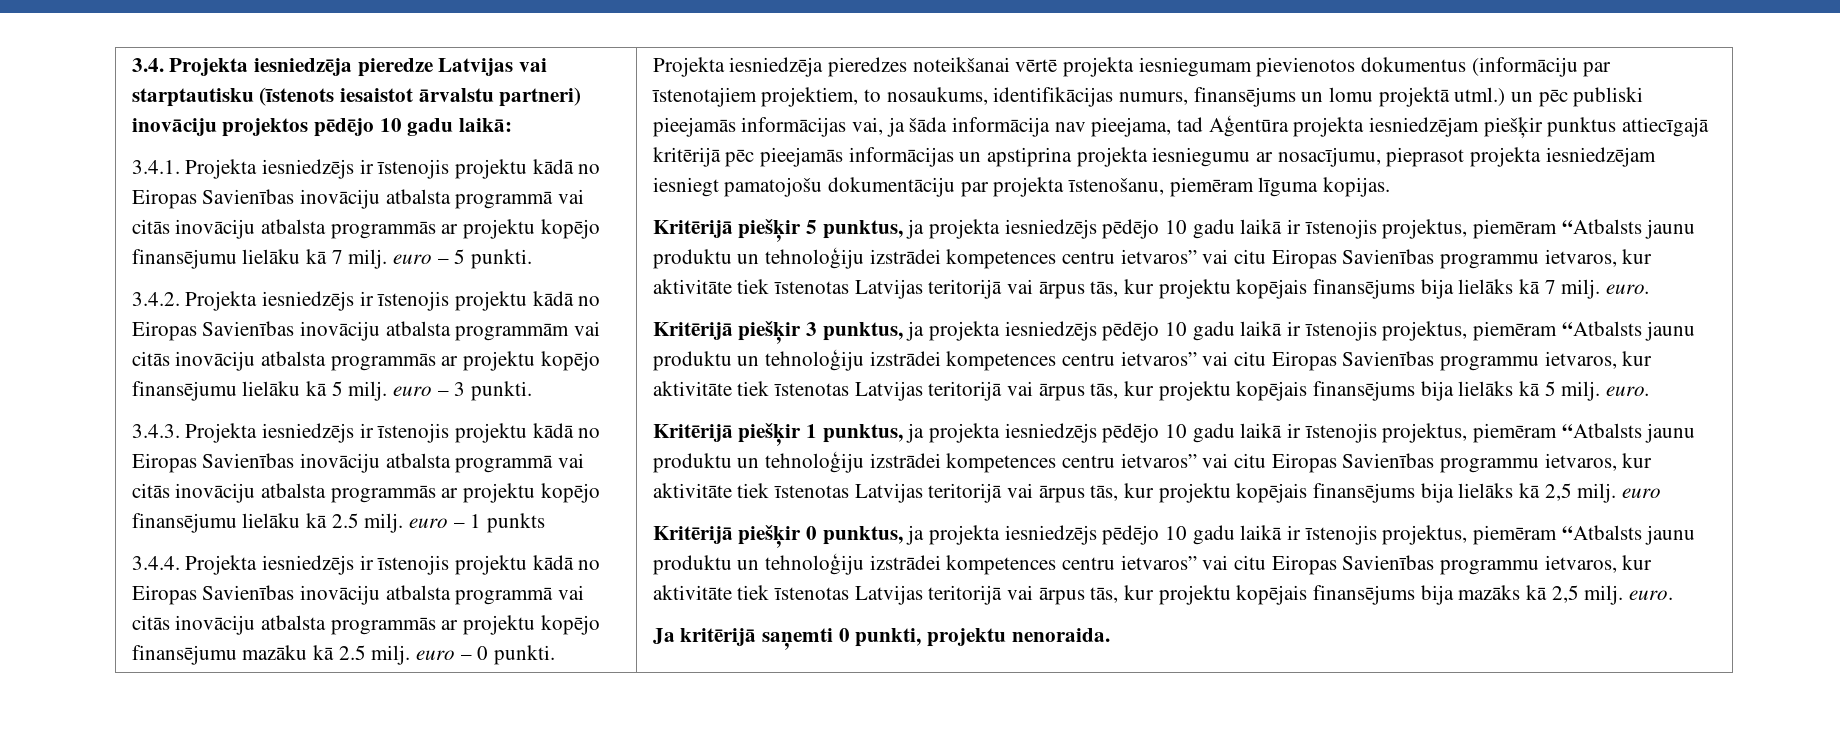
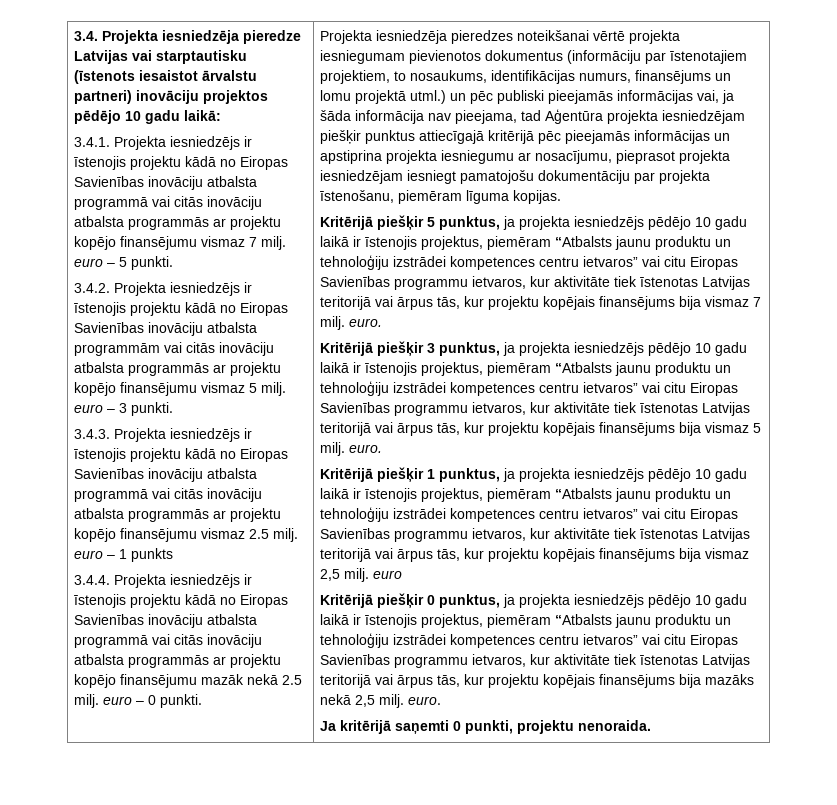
[242,249,327,264] lielāku kā -> [201,236,246,247] vismaz
[242,381,327,396] lielāku kā -> [201,382,246,393] vismaz
[242,513,327,528] lielāku kā -> [201,528,246,539] vismaz
[242,645,334,660] mazāku kā -> [201,674,279,685] mazāk nekā
[1458,279,1540,294] lielāks kā -> [705,296,750,307] vismaz
[1458,381,1540,396] lielāks kā -> [705,422,750,433] vismaz
[1458,483,1540,498] lielāks kā -> [705,548,750,559] vismaz
[1525,585,1547,600] kā -> [320,694,352,705] nekā

